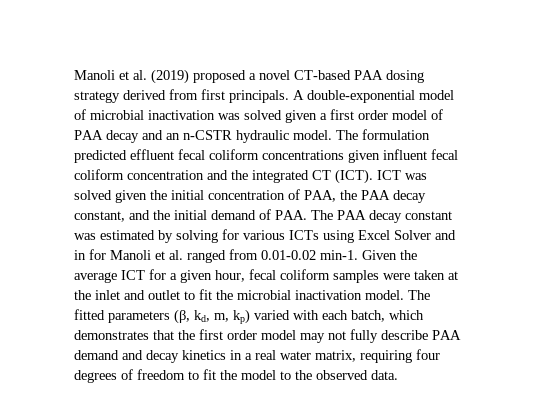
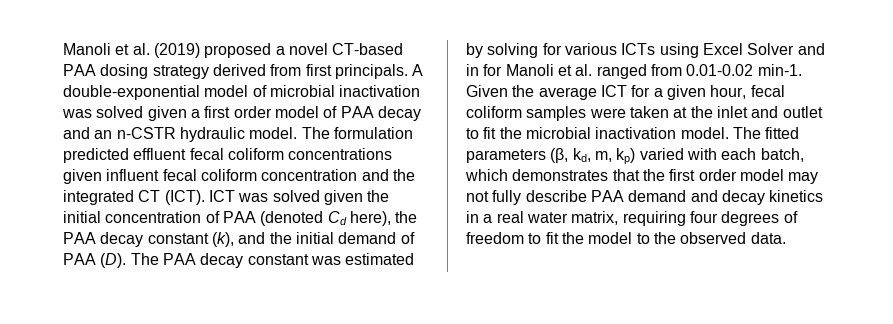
[304,190,336,202] PAA, -> [222,211,391,226] PAA (denoted Cd here),
[74,211,125,222] constant, -> [147,232,234,247] constant (k),
[275,210,307,220] PAA. -> [63,253,127,268] PAA (D).

